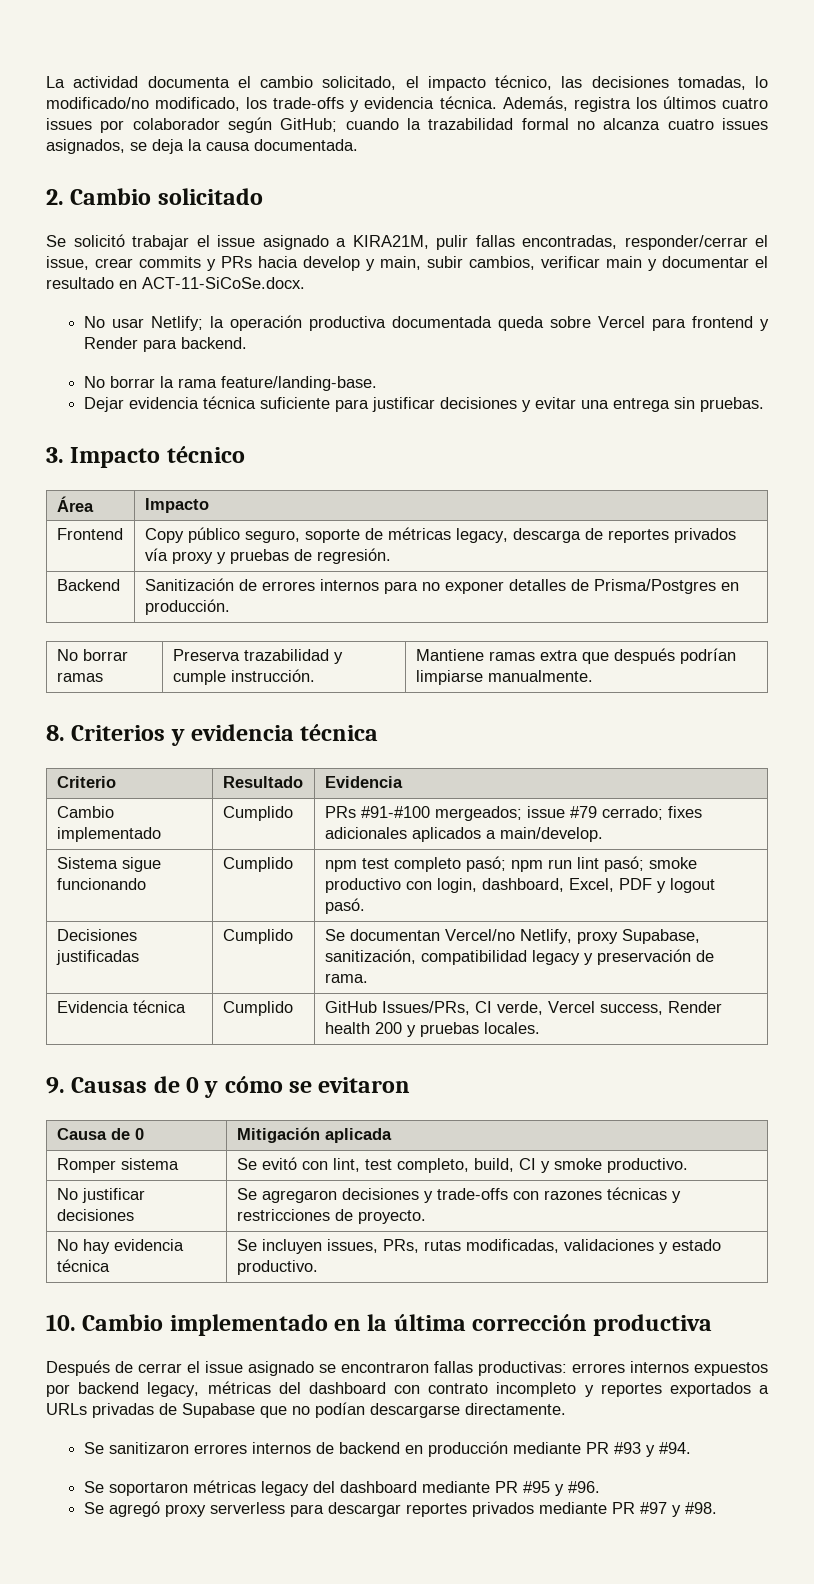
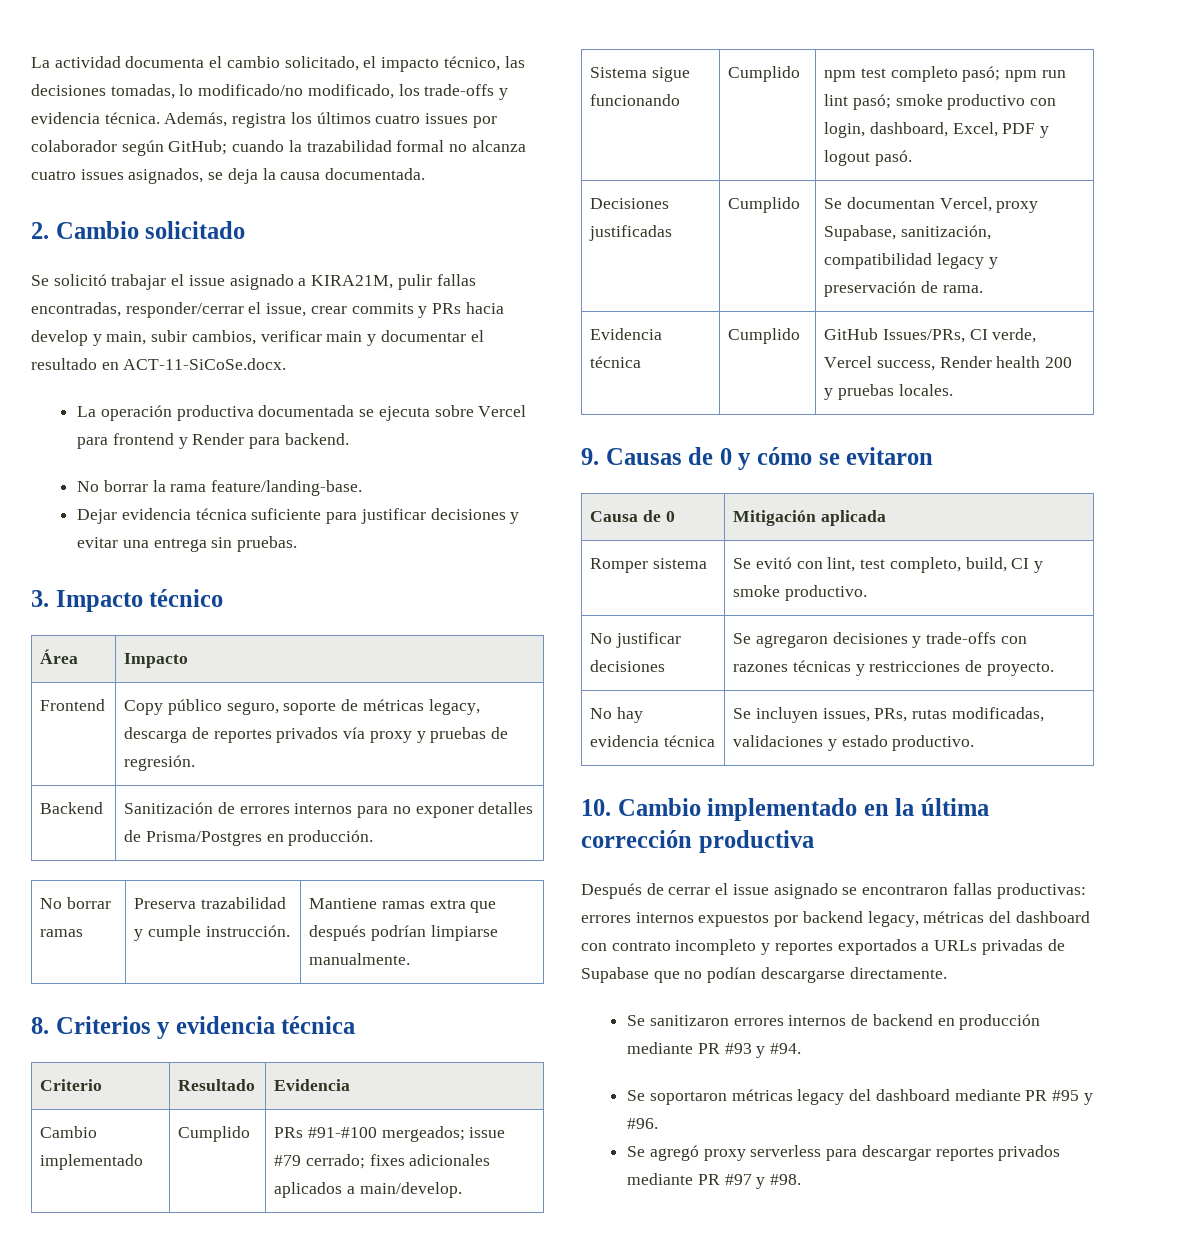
[84,316,225,331] No usar Netlify; la -> [77,406,97,417] La
[498,316,545,331] queda -> [359,406,430,421] se ejecuta
[444,929,572,944] Vercel/no Netlify, -> [939,197,992,212] Vercel,

